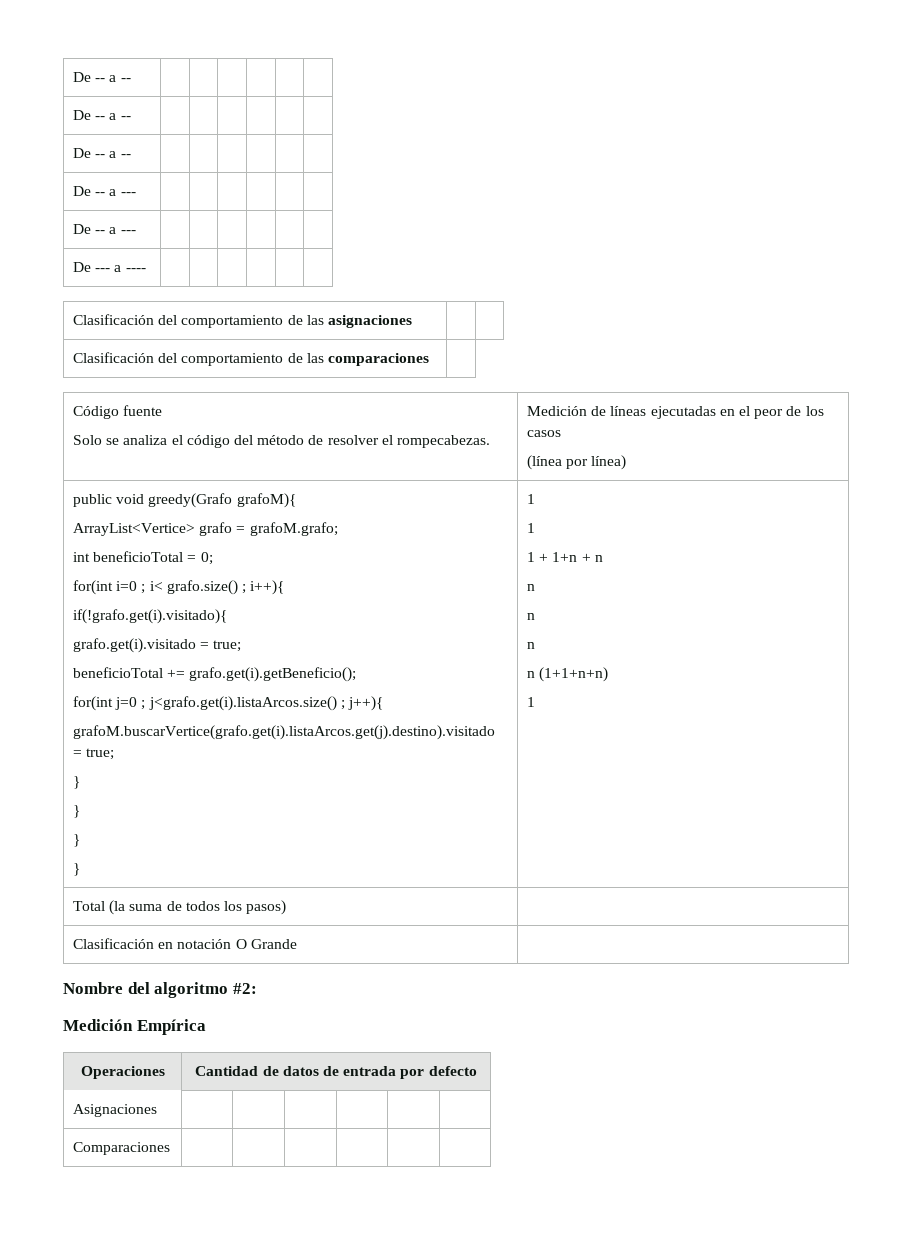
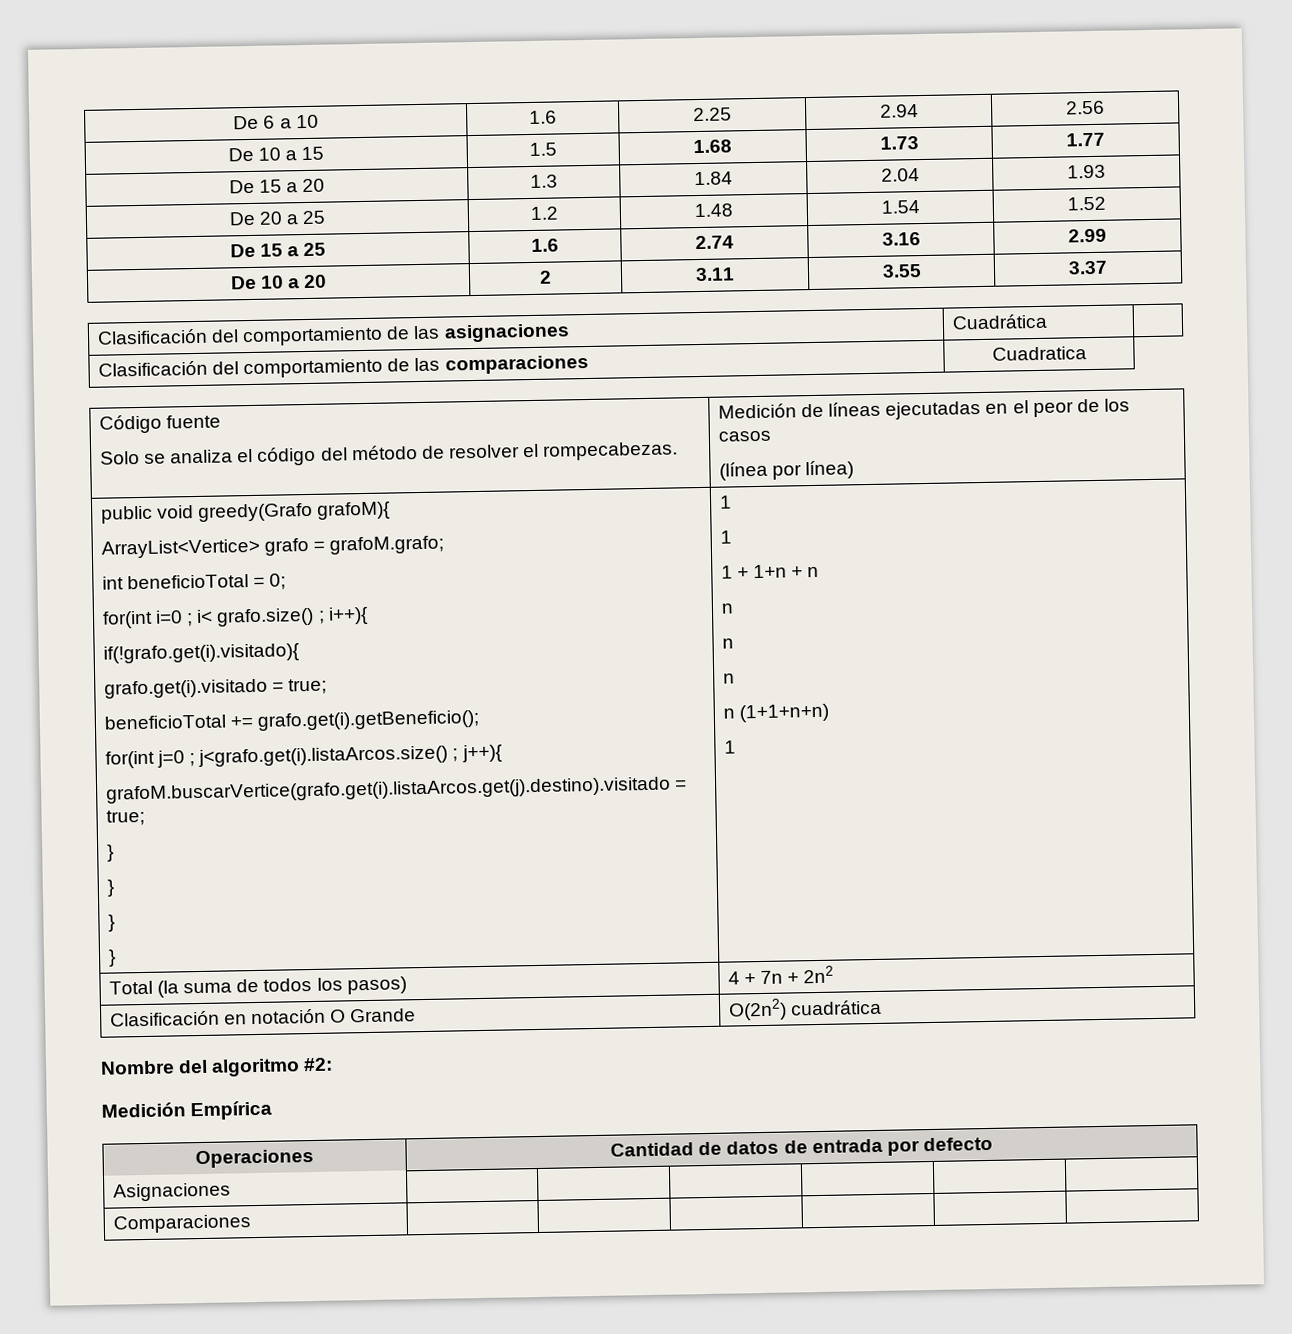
[73,72,131,82] [73,110,131,120] [73,148,131,158] [73,186,136,196] [73,224,136,234] [73,262,146,272] De -- a -- | | | | | | // De -- a -- | | | | | | // De -- a -- | | | | | | // De -- a --- | | | | | | // De -- a --- | | | | | | // De --- a ---- | | | | | | -> [233,114,319,130] [529,110,557,124] [693,107,732,122] [879,104,919,118] [1065,100,1105,115] [227,146,325,162] [529,142,557,156] [693,139,732,154] [879,136,919,150] [1066,132,1105,147] [228,178,326,194] [530,174,558,188] [694,171,733,186] [880,168,920,182] [1067,164,1106,179] [228,210,327,226] [530,206,559,220] [694,203,733,218] [880,200,920,214] [1067,196,1106,211] [229,242,327,258] [531,238,559,252] [695,235,734,250] [881,232,921,246] [1068,228,1107,243] [229,274,328,290] [539,270,552,284] [695,267,735,282] [881,264,922,278] [1068,260,1108,275] De 6 a 10 | 1.6 | 2.25 | 2.94 | 2.56 // De 10 a 15 | 1.5 | 1.68 | 1.73 | 1.77 // De 15 a 20 | 1.3 | 1.84 | 2.04 | 1.93 // De 20 a 25 | 1.2 | 1.48 | 1.54 | 1.52 // De 15 a 25 | 1.6 | 2.74 | 3.16 | 2.99 // De 10 a 20 | 2 | 3.11 | 3.55 | 3.37
(413, 321) none -> [951,313,1048,330] Cuadrática
(430, 359) none -> [991,346,1087,361] Cuadratica
(287, 907) none -> [727,965,835,985] 4 + 7n + 2n2
(297, 944) none -> [727,998,883,1021] O(2n2) cuadrática

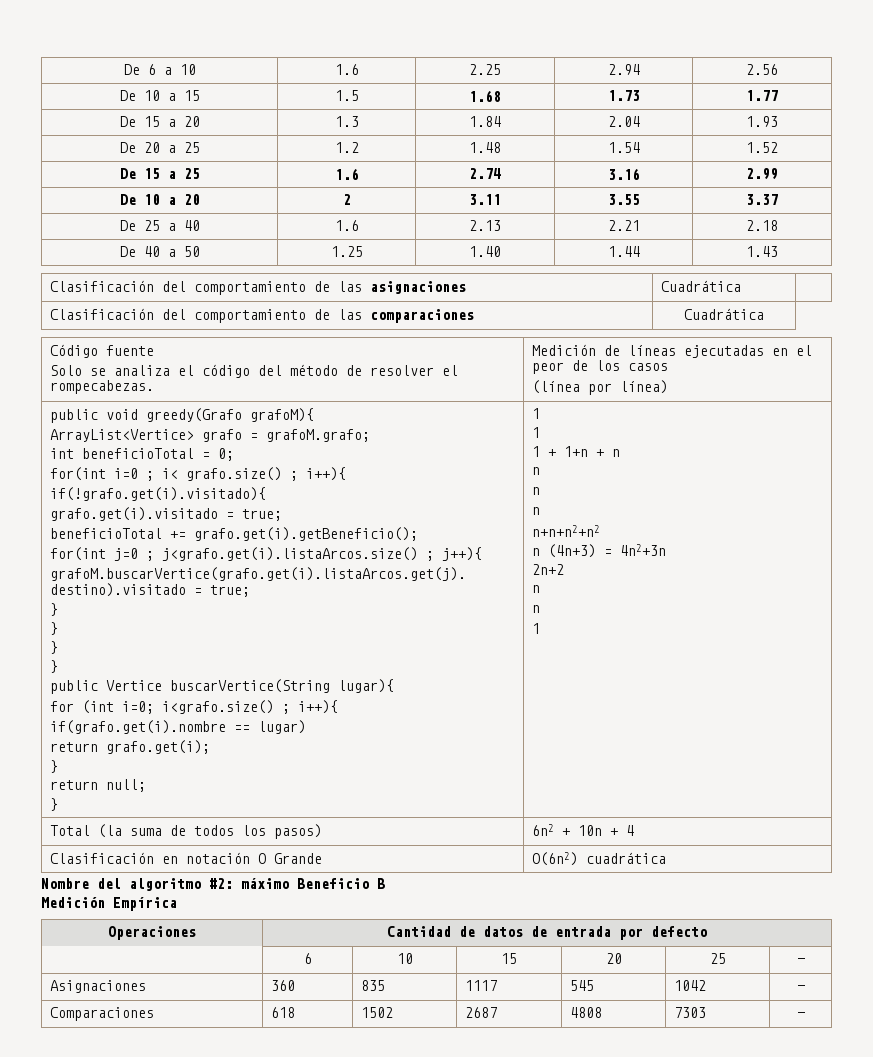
(1108, 267) none -> [119,220,200,231] [334,220,359,231] [469,220,501,231] [607,220,640,231] [746,220,778,231] [119,246,200,257] [330,246,363,257] [469,246,501,257] [607,246,640,257] [746,246,778,257] // De 25 a 40 | 1.6 | 2.13 | 2.21 | 2.18 // De 40 a 50 | 1.25 | 1.40 | 1.44 | 1.43
[991,346,1087,361] Cuadratica -> [684,308,764,320] Cuadrática
(116, 958) none -> [50,679,395,694] [50,700,339,714] [50,720,307,734] [50,740,211,754] [50,760,59,773] [50,779,147,792] [50,798,59,811] // public Vertice buscarVertice(String lugar){ // for (int i=0; i<grafo.size() ; i++){ // if(grafo.get(i).nombre == lugar) // return grafo.get(i); // } // return null; // }
[722,703,830,723] // n (1+1+n+n) -> [532,525,601,537] [532,544,667,558] [532,564,565,575] [532,585,541,593] [532,605,541,613] // n+n+n2+n2 // n (4n+3) = 4n2+3n // 2n+2 // n // n
[727,965,835,985] 4 + 7n + 2n2 -> [532,824,635,836] 6n2 + 10n + 4
[727,998,787,1021] O(2n2) -> [532,852,579,866] O(6n2)
(334, 1064) none -> [241,878,385,889] máximo Beneficio B
[112,1182,231,1202] [112,1214,251,1234] Asignaciones | | | | | | // Comparaciones | | | | | | -> [303,953,312,964] [396,953,413,964] [501,953,517,964] [605,953,622,964] [709,953,726,964] [796,958,805,963] [50,980,147,993] [271,980,296,991] [361,980,386,991] [465,980,498,991] [570,980,595,991] [674,980,707,991] [796,985,805,990] [50,1007,155,1021] [271,1007,296,1018] [361,1007,394,1018] [465,1007,498,1018] [570,1007,603,1018] [674,1007,707,1018] [796,1012,805,1017] | 6 | 10 | 15 | 20 | 25 | - // Asignaciones | 360 | 835 | 1117 | 545 | 1042 | - // Comparaciones | 618 | 1502 | 2687 | 4808 | 7303 | -

